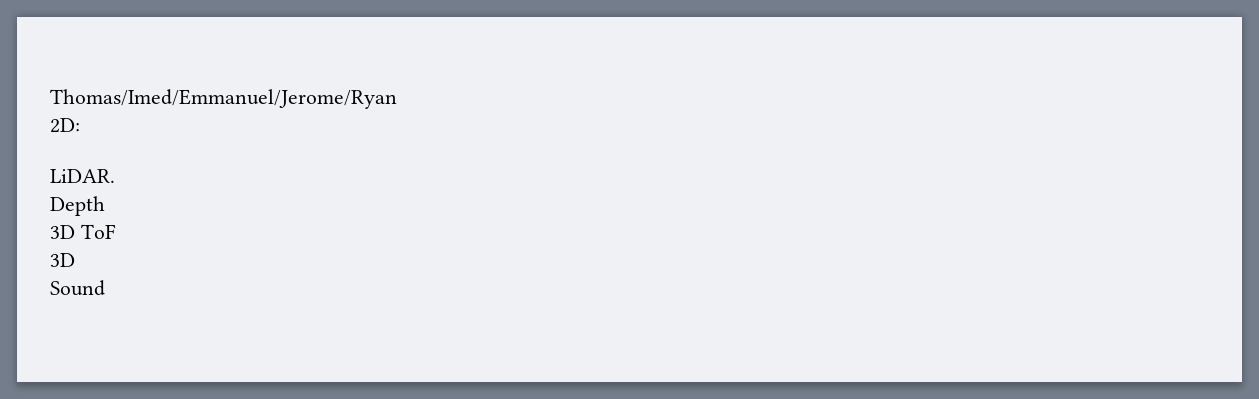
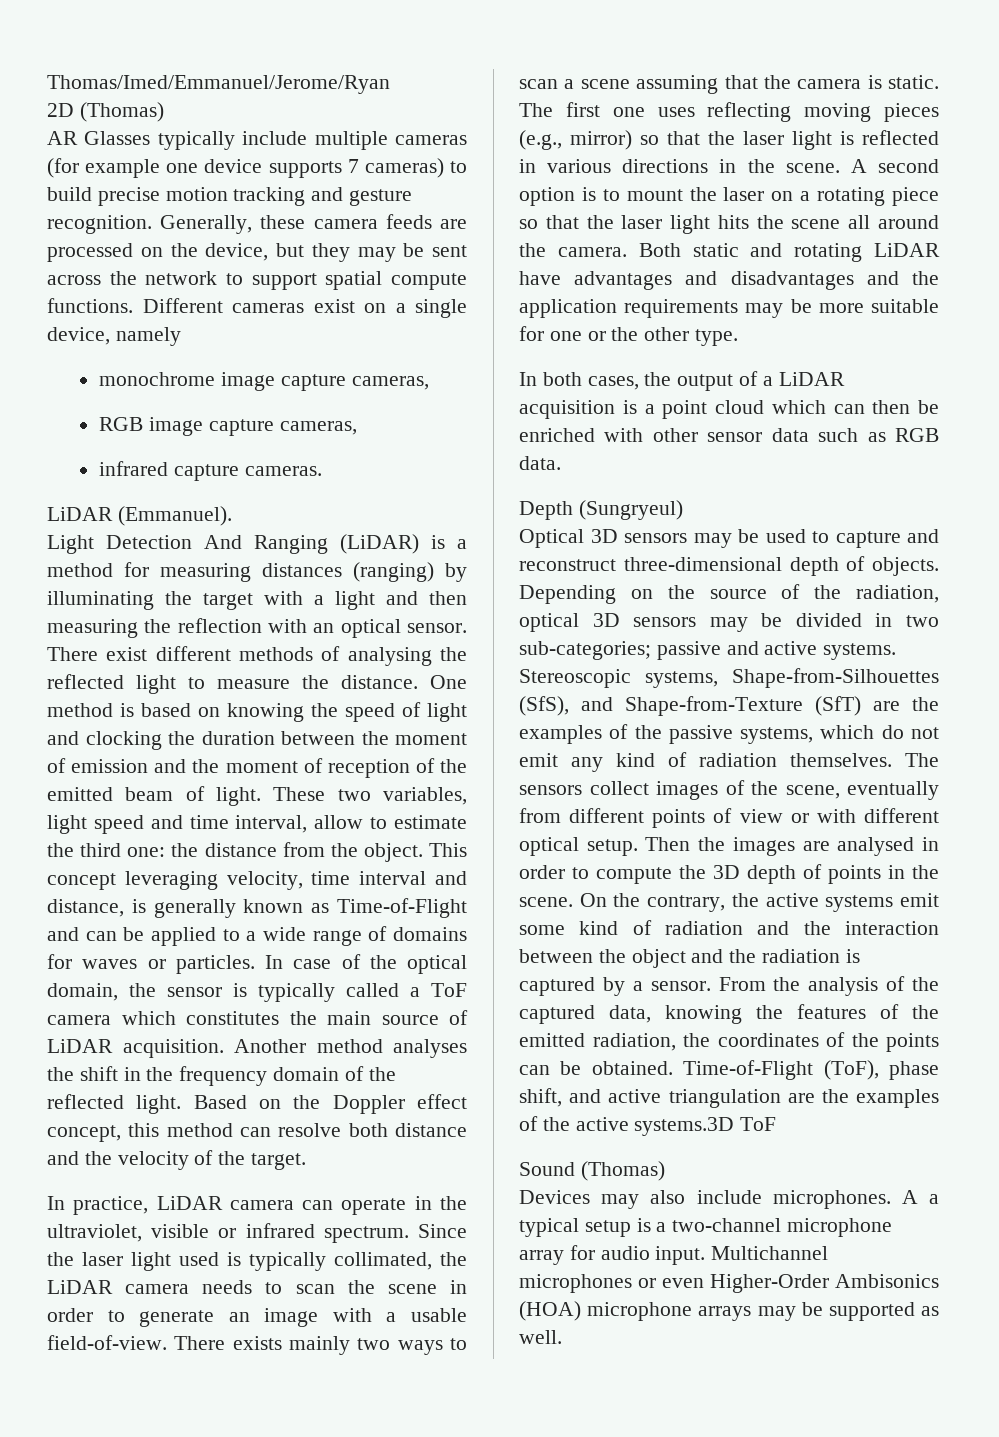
[50,118,80,133] [50,169,115,183] [50,196,105,216] [50,224,116,239] [50,253,75,267] [50,280,105,296] 2D: // LiDAR. // Depth // 3D ToF // 3D // Sound -> [47,102,164,122] [47,131,467,150] [47,158,468,178] [47,187,413,206] [47,214,467,234] [47,243,467,262] [47,271,467,290] [47,298,467,318] [47,327,181,346] [99,372,429,391] [99,417,357,436] [99,461,322,481] [47,506,232,526] [47,534,467,554] [47,562,467,582] [47,591,467,610] [47,618,467,638] [47,646,467,666] [47,674,467,694] [47,702,467,722] [47,731,467,750] [47,758,467,778] [47,786,467,806] [47,815,467,834] [47,842,467,862] [47,871,467,890] [47,898,467,918] [47,926,468,946] [47,954,467,974] [47,983,467,1002] [47,1010,468,1025] [47,1039,467,1058] [47,1066,396,1086] [47,1094,467,1114] [47,1123,467,1142] [47,1150,307,1170] [47,1196,467,1215] [47,1223,467,1243] [47,1252,467,1271] [47,1280,468,1294] [47,1308,467,1327] [47,1335,467,1355] [519,75,939,94] [519,102,939,122] [519,130,939,150] [519,159,939,173] [519,187,939,206] [519,215,939,234] [519,243,940,262] [519,271,939,290] [519,299,939,318] [519,326,739,346] [519,371,845,391] [519,400,939,419] [519,428,939,442] [519,456,561,470] [519,500,683,520] [519,529,939,548] [519,556,939,576] [519,584,939,604] [519,613,939,632] [519,641,897,660] [519,668,939,688] [519,696,939,716] [519,724,939,744] [519,752,939,772] [519,780,939,800] [519,808,939,828] [519,837,939,856] [519,864,939,884] [519,893,939,912] [519,920,939,935] [519,949,860,968] [519,976,939,996] [519,1004,939,1024] [519,1032,939,1052] [519,1060,939,1080] [519,1088,939,1108] [519,1116,777,1136] [519,1161,665,1181] [519,1190,939,1209] [519,1218,893,1237] [519,1245,829,1265] [519,1274,939,1293] [519,1301,939,1321] [519,1330,562,1344] 2D (Thomas) // AR Glasses typically include multiple cameras (for example one device supports 7 cameras) to build precise motion tracking and gesture recognition. Generally, these camera feeds are processed on the device, but they may be sent across the network to support spatial compute functions. Different cameras exist on a single device, namely // monochrome image capture cameras, // RGB image capture cameras, // infrared capture cameras. // LiDAR (Emmanuel). // Light Detection And Ranging (LiDAR) is a method for measuring distances (ranging) by illuminating the target with a light and then measuring the reflection with an optical sensor. There exist different methods of analysing the reflected light to measure the distance. One method is based on knowing the speed of light and clocking the duration between the moment of emission and the moment of reception of the emitted beam of light. These two variables, light speed and time interval, allow to estimate the third one: the distance from the object. This concept leveraging velocity, time interval and distance, is generally known as Time-of-Flight and can be applied to a wide range of domains for waves or particles. In case of the optical domain, the sensor is typically called a ToF camera which constitutes the main source of LiDAR acquisition. Another method analyses the shift in the frequency domain of the reflected light. Based on the Doppler effect concept, this method can resolve both distance and the velocity of the target. // In practice, LiDAR camera can operate in the ultraviolet, visible or infrared spectrum. Since the laser light used is typically collimated, the LiDAR camera needs to scan the scene in order to generate an image with a usable field-of-view. There exists mainly two ways to scan a scene assuming that the camera is static. The first one uses reflecting moving pieces (e.g., mirror) so that the laser light is reflected in various directions in the scene. A second option is to mount the laser on a rotating piece so that the laser light hits the scene all around the camera. Both static and rotating LiDAR have advantages and disadvantages and the application requirements may be more suitable for one or the other type. // In both cases, the output of a LiDAR acquisition is a point cloud which can then be enriched with other sensor data such as RGB data. // Depth (Sungryeul) // Optical 3D sensors may be used to capture and reconstruct three-dimensional depth of objects. Depending on the source of the radiation, optical 3D sensors may be divided in two sub-categories; passive and active systems. Stereoscopic systems, Shape-from-Silhouettes (SfS), and Shape-from-Texture (SfT) are the examples of the passive systems, which do not emit any kind of radiation themselves. The sensors collect images of the scene, eventually from different points of view or with different optical setup. Then the images are analysed in order to compute the 3D depth of points in the scene. On the contrary, the active systems emit some kind of radiation and the interaction between the object and the radiation is captured by a sensor. From the analysis of the captured data, knowing the features of the emitted radiation, the coordinates of the points can be obtained. Time-of-Flight (ToF), phase shift, and active triangulation are the examples of the active systems.3D ToF // Sound (Thomas) // Devices may also include microphones. A a typical setup is a two-channel microphone array for audio input. Multichannel microphones or even Higher-Order Ambisonics (HOA) microphone arrays may be supported as well.

